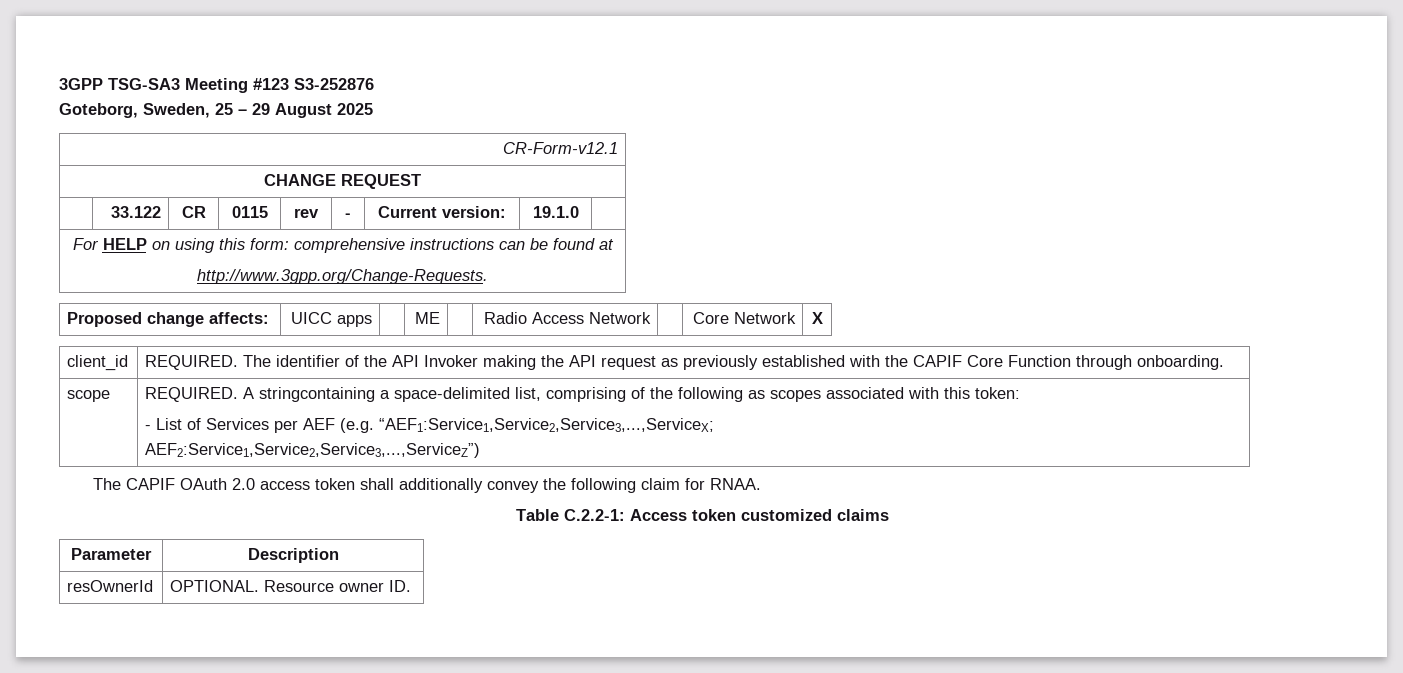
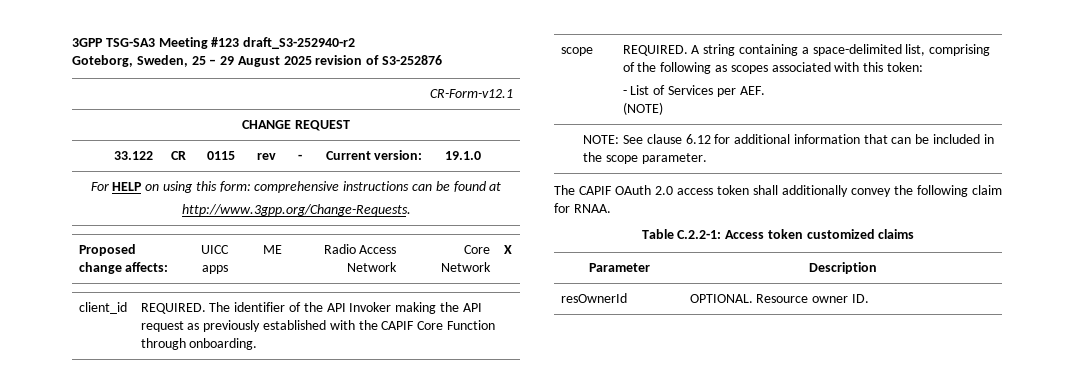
[294,78,374,90] S3-252876 -> [243,37,356,49] draft_S3-252940-r2
(373, 109) none -> [315,55,443,65] revision of S3-252876
[259,387,376,402] stringcontaining -> [703,44,798,56] string containing
[303,418,715,433] [145,443,481,458] AEF (e.g. “AEF1:Service1,Service2,Service3,...,ServiceX; // AEF2:Service1,Service2,Service3,...,ServiceZ”) -> [739,86,765,95] [622,102,663,115] [583,134,994,144] [583,152,707,164] AEF. // (NOTE) // NOTE: See clause 6.12 for additional information that can be included in the scope parameter.

